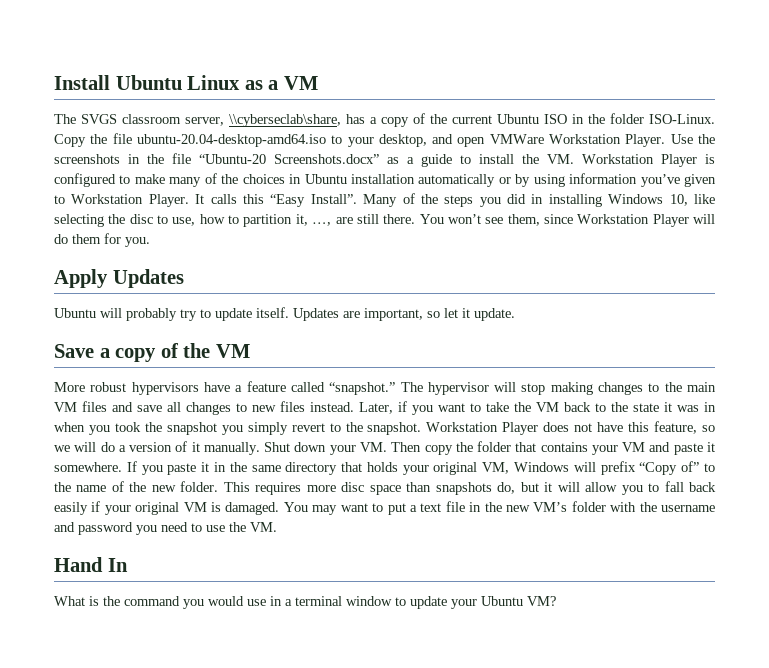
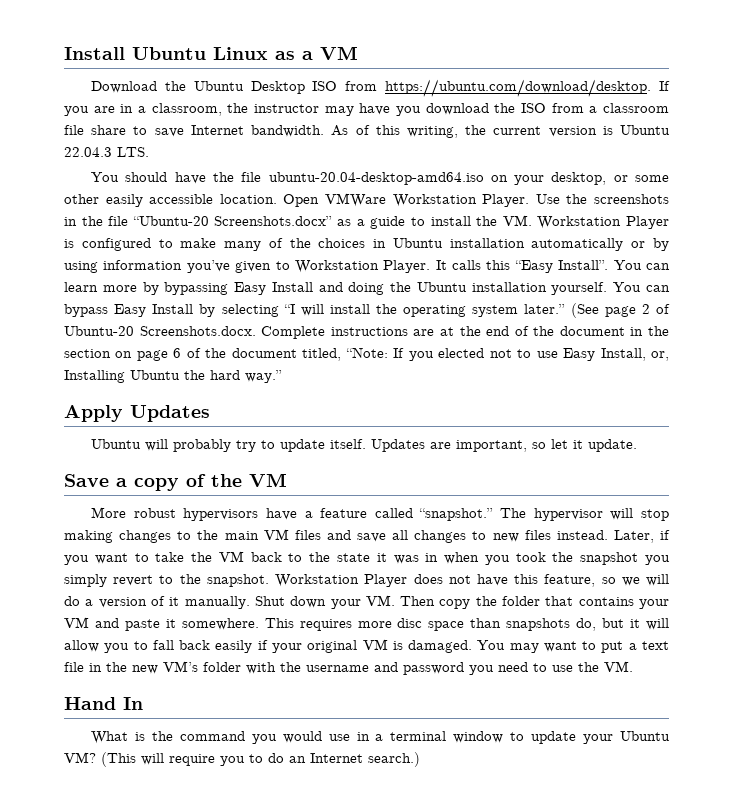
[54,113,715,127] [54,134,86,147] The SVGS classroom server, \\cyberseclab\share, has a copy of the current Ubuntu ISO in the folder ISO-Linux. Copy -> [91,79,670,97] [64,103,669,116] [64,125,670,138] [64,147,149,157] [91,172,206,184] Download the Ubuntu Desktop ISO from https://ubuntu.com/download/desktop. If you are in a classroom, the instructor may have you download the ISO from a classroom file share to save Internet bandwidth. As of this writing, the current version is Ubuntu 22.04.3 LTS. // You should have
[331,135,343,144] to -> [490,175,508,182] on
[432,134,486,147] and open -> [613,175,669,182] [64,194,320,207] or some other easily accessible location. Open
[363,193,716,207] [54,214,716,227] [54,233,150,247] Many of the steps you did in installing Windows 10, like selecting the disc to use, how to partition it, …, are still there. You won’t see them, since Workstation Player will do them for you. -> [613,260,670,270] [64,282,670,295] [64,303,670,318] [64,326,669,339] [64,347,670,361] [64,370,282,383] You can learn more by bypassing Easy Install and doing the Ubuntu installation yourself. You can bypass Easy Install by selecting “I will install the operating system later.” (See page 2 of Ubuntu-20 Screenshots.docx. Complete instructions are at the end of the document in the section on page 6 of the document titled, “Note: If you elected not to use Easy Install, or, Installing Ubuntu the hard way.”
[126,461,715,475] [54,481,219,492] If you paste it in the same directory that holds your original VM, Windows will prefix “Copy of” to the name of the new folder. -> (259, 624) none
(556, 601) none -> [101,752,420,767] (This will require you to do an Internet search.)

